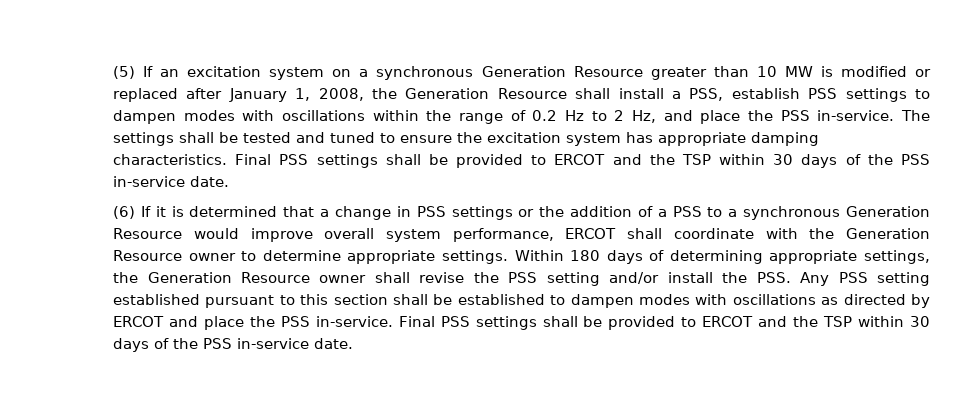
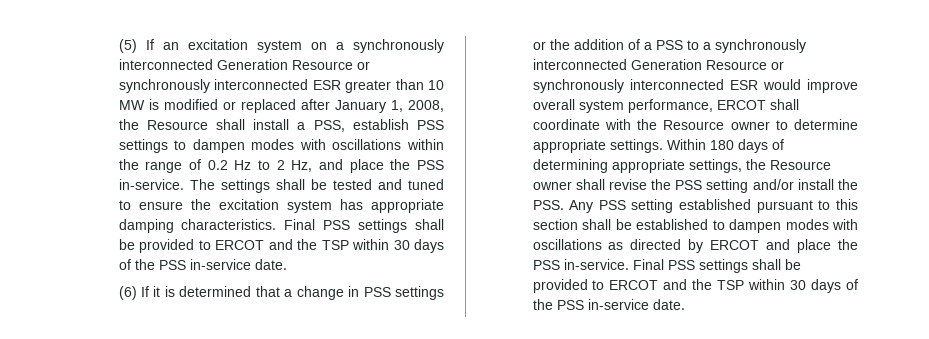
[376,66,643,80] synchronous Generation Resource -> [353,39,444,53] [118,59,370,70] [118,79,341,93] synchronously interconnected Generation Resource or synchronously interconnected ESR
[405,88,490,99] Generation -> (139, 124) none
[743,206,931,220] [113,228,183,239] synchronous Generation Resource -> [714,39,806,53] [532,59,784,70] [532,79,758,93] synchronously interconnected Generation Resource or synchronously interconnected ESR
[846,228,931,239] Generation -> (658, 124) none
[147,272,232,283] Generation -> (766, 164) none

